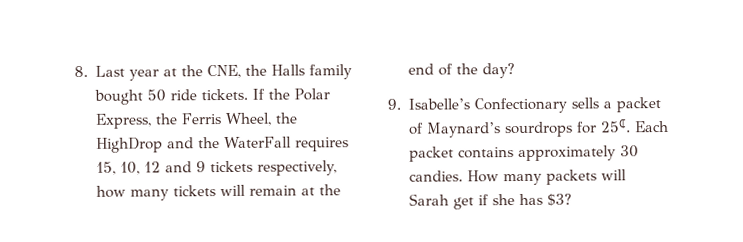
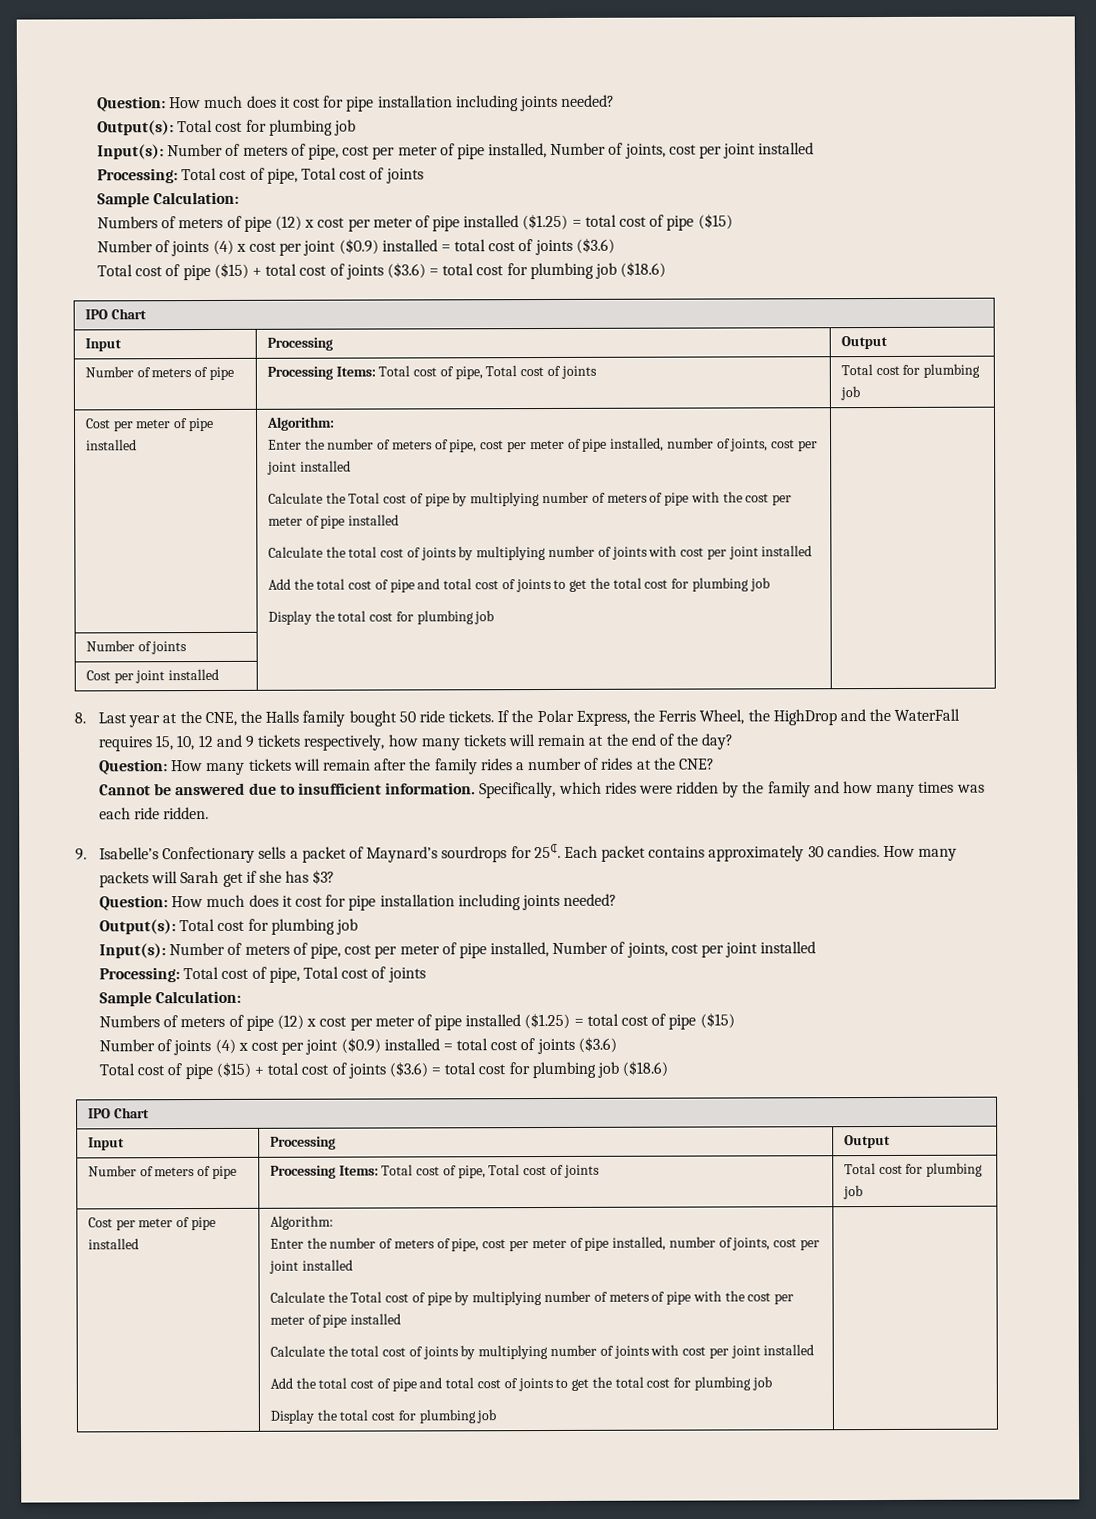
(74, 71) none -> [97,94,616,112] [97,119,356,136] [97,142,815,160] [97,167,424,184] [97,191,240,208] [97,213,733,232] [97,237,615,257] [97,261,667,281] [84,308,147,320] [84,338,122,352] [266,337,333,351] [840,335,888,350] [84,366,234,381] [266,365,597,380] [840,363,981,378] [839,386,860,401] [84,417,214,432] [85,439,137,451] [265,416,335,431] [267,437,819,453] [266,460,351,475] [267,491,793,507] [267,514,400,529] [267,545,813,561] [267,577,770,593] [267,610,495,625] [85,640,188,655] [85,668,220,684] Question: How much does it cost for pipe installation including joints needed? // Output(s): Total cost for plumbing job // Input(s): Number of meters of pipe, cost per meter of pipe installed, Number of joints, cost per joint installed // Processing: Total cost of pipe, Total cost of joints // Sample Calculation: // Numbers of meters of pipe (12) x cost per meter of pipe installed ($1.25) = total cost of pipe ($15) // Number of joints (4) x cost per joint ($0.9) installed = total cost of joints ($3.6) // Total cost of pipe ($15) + total cost of joints ($3.6) = total cost for plumbing job ($18.6) // IPO Chart // Input | Processing | Output // Number of meters of pipe | Processing Items: Total cost of pipe, Total cost of joints | Total cost for plumbing job // Cost per meter of pipe installed | Algorithm: // Enter the number of meters of pipe, cost per meter of pipe installed, number of joints, cost per joint installed // Calculate the Total cost of pipe by multiplying number of meters of pipe with the cost per meter of pipe installed // Calculate the total cost of joints by multiplying number of joints with cost per joint installed // Add the total cost of pipe and total cost of joints to get the total cost for plumbing job // Display the total cost for plumbing job | // Number of joints | | // Cost per joint installed | | //
(515, 71) none -> [98,757,716,776] [99,781,985,799] [99,807,210,820] // Question: How many tickets will remain after the family rides a number of rides at the CNE? // Cannot be answered due to insufficient information. Specifically, which rides were ridden by the family and how many times was each ride ridden.
(572, 199) none -> [99,893,618,911] [99,918,358,935] [99,941,817,959] [99,966,426,983] [99,990,242,1007] [99,1012,735,1031] [99,1036,617,1056] [99,1060,669,1080] [87,1107,150,1119] [87,1137,125,1151] [269,1136,336,1150] [843,1134,891,1149] [87,1165,237,1180] [269,1164,600,1179] [843,1162,984,1177] [842,1185,863,1200] [87,1216,216,1231] [87,1238,139,1250] [269,1215,334,1230] [269,1236,821,1252] [268,1259,353,1274] [269,1290,795,1306] [269,1313,402,1328] [269,1344,815,1360] [269,1376,772,1392] [269,1409,497,1424] // Question: How much does it cost for pipe installation including joints needed? // Output(s): Total cost for plumbing job // Input(s): Number of meters of pipe, cost per meter of pipe installed, Number of joints, cost per joint installed // Processing: Total cost of pipe, Total cost of joints // Sample Calculation: // Numbers of meters of pipe (12) x cost per meter of pipe installed ($1.25) = total cost of pipe ($15) // Number of joints (4) x cost per joint ($0.9) installed = total cost of joints ($3.6) // Total cost of pipe ($15) + total cost of joints ($3.6) = total cost for plumbing job ($18.6) // IPO Chart // Input | Processing | Output // Number of meters of pipe | Processing Items: Total cost of pipe, Total cost of joints | Total cost for plumbing job // Cost per meter of pipe installed | Algorithm: // Enter the number of meters of pipe, cost per meter of pipe installed, number of joints, cost per joint installed // Calculate the Total cost of pipe by multiplying number of meters of pipe with the cost per meter of pipe installed // Calculate the total cost of joints by multiplying number of joints with cost per joint installed // Add the total cost of pipe and total cost of joints to get the total cost for plumbing job // Display the total cost for plumbing job |

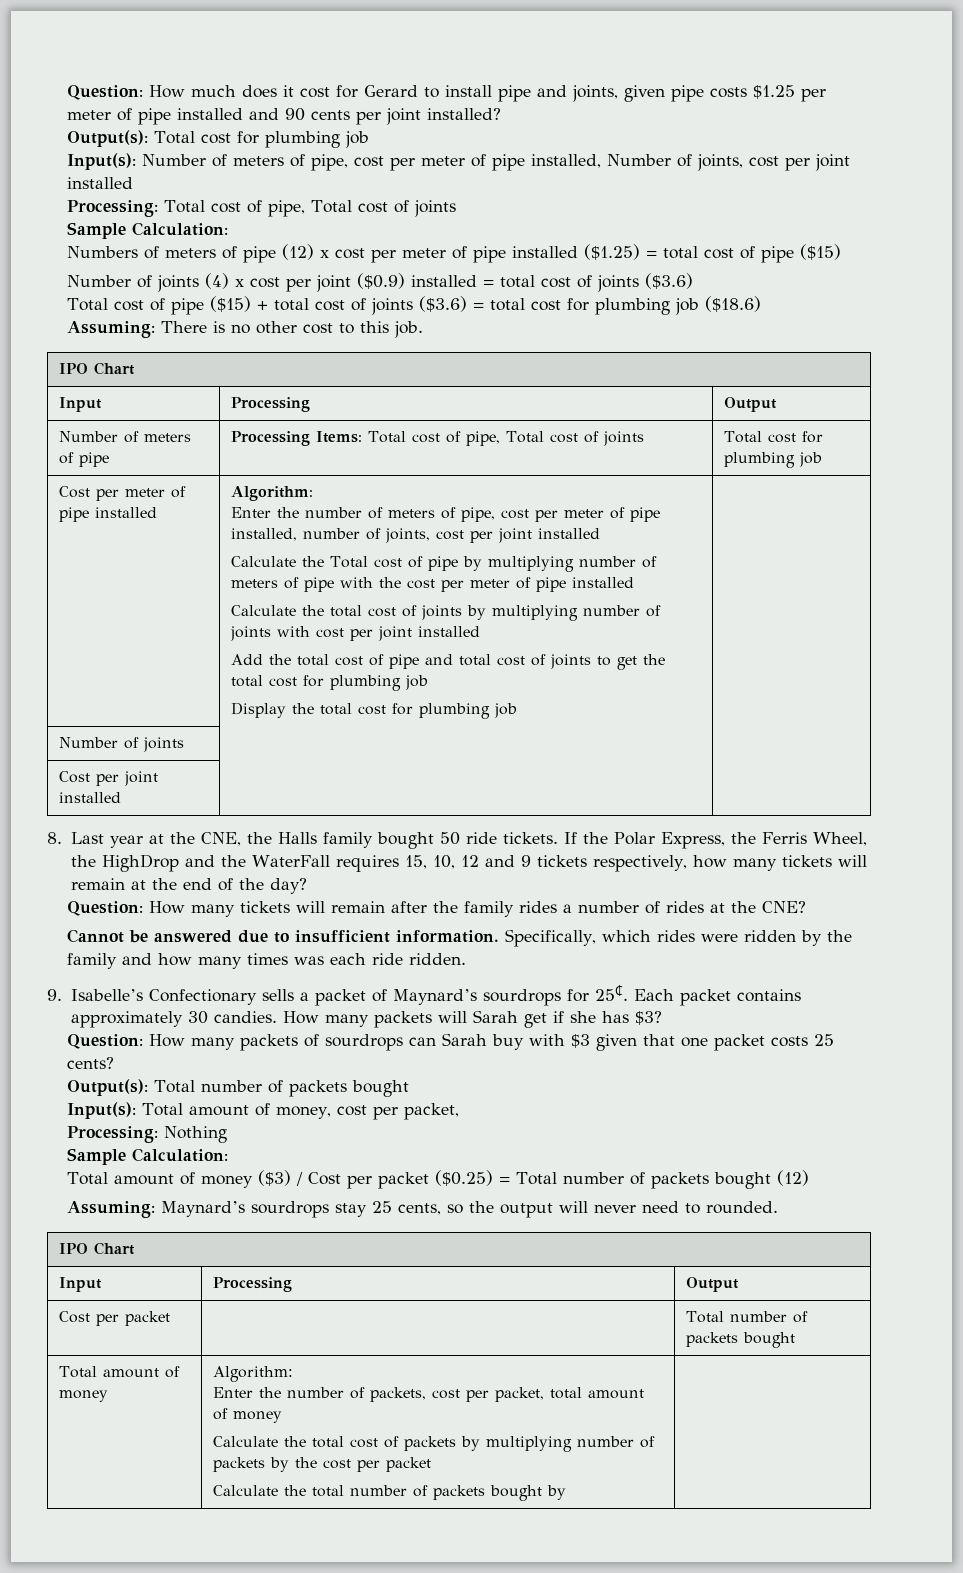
[97,94,616,112] Question: How much does it cost for pipe installation including joints needed? -> [67,85,827,102] [67,108,502,125] Question: How much does it cost for Gerard to install pipe and joints, given pipe costs $1.25 per meter of pipe installed and 90 cents per joint installed?
(667, 269) none -> [67,321,424,338] // Assuming: There is no other cost to this job.
[206,893,618,911] [99,918,358,935] [99,941,817,959] [99,966,426,983] [99,990,242,1007] [99,1012,735,1031] [99,1036,617,1056] [99,1060,669,1080] [87,1107,150,1119] [87,1137,125,1151] [269,1136,336,1150] [843,1134,891,1149] [87,1165,237,1180] [269,1164,600,1179] [843,1162,984,1177] [842,1185,863,1200] [87,1216,216,1231] [87,1238,139,1250] [269,1215,334,1230] [269,1236,821,1252] [268,1259,353,1274] [269,1290,795,1306] [269,1313,402,1328] [269,1344,815,1360] [269,1376,772,1392] [269,1409,497,1424] much does it cost for pipe installation including joints needed? // Output(s): Total cost for plumbing job // Input(s): Number of meters of pipe, cost per meter of pipe installed, Number of joints, cost per joint installed // Processing: Total cost of pipe, Total cost of joints // Sample Calculation: // Numbers of meters of pipe (12) x cost per meter of pipe installed ($1.25) = total cost of pipe ($15) // Number of joints (4) x cost per joint ($0.9) installed = total cost of joints ($3.6) // Total cost of pipe ($15) + total cost of joints ($3.6) = total cost for plumbing job ($18.6) // IPO Chart // Input | Processing | Output // Number of meters of pipe | Processing Items: Total cost of pipe, Total cost of joints | Total cost for plumbing job // Cost per meter of pipe installed | Algorithm: // Enter the number of meters of pipe, cost per meter of pipe installed, number of joints, cost per joint installed // Calculate the Total cost of pipe by multiplying number of meters of pipe with the cost per meter of pipe installed // Calculate the total cost of joints by multiplying number of joints with cost per joint installed // Add the total cost of pipe and total cost of joints to get the total cost for plumbing job // Display the total cost for plumbing job -> [191,1033,835,1051] [67,1057,115,1069] [67,1079,410,1097] [67,1102,460,1120] [67,1126,228,1143] [67,1148,229,1165] [67,1170,810,1189] [67,1201,779,1218] [58,1242,135,1255] [58,1277,102,1292] [212,1277,292,1292] [685,1277,739,1292] [58,1311,170,1326] [685,1311,808,1323] [685,1332,795,1348] [58,1366,180,1378] [58,1390,108,1402] [212,1366,293,1382] [212,1387,644,1402] [212,1408,282,1423] [212,1436,655,1452] [212,1457,431,1472] [212,1485,566,1501] many packets of sourdrops can Sarah buy with $3 given that one packet costs 25 cents? // Output(s): Total number of packets bought // Input(s): Total amount of money, cost per packet, // Processing: Nothing // Sample Calculation: // Total amount of money ($3) / Cost per packet ($0.25) = Total number of packets bought (12) // Assuming: Maynard’s sourdrops stay 25 cents, so the output will never need to rounded. // IPO Chart // Input | Processing | Output // Cost per packet | | Total number of packets bought // Total amount of money | Algorithm: // Enter the number of packets, cost per packet, total amount of money // Calculate the total cost of packets by multiplying number of packets by the cost per packet // Calculate the total number of packets bought by

